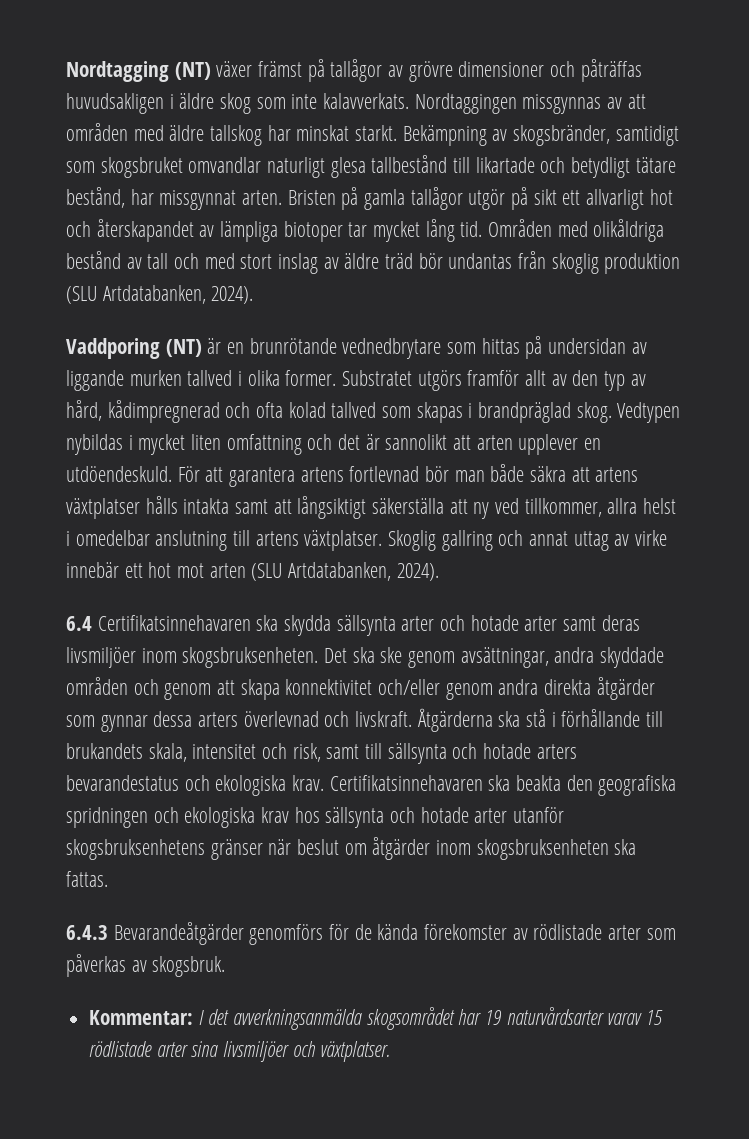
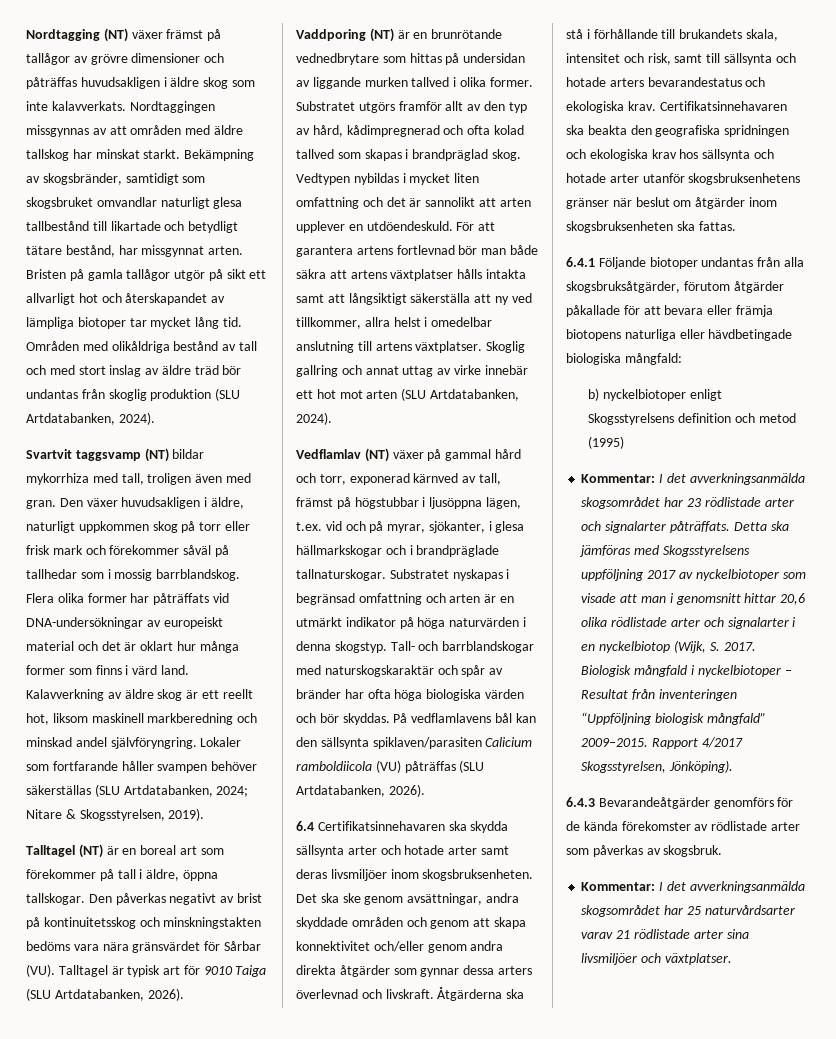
(254, 295) none -> [26,448,205,462] [26,473,251,485] [26,497,244,509] [26,521,250,533] [26,545,229,557] [26,569,241,581] [26,593,229,605] [26,617,223,629] [26,641,239,653] [26,665,189,675] [26,689,253,701] [26,713,258,725] [26,737,242,749] [26,761,258,773] [26,784,249,797] [26,808,205,821] [26,844,224,858] [26,869,218,881] [26,893,262,905] [26,917,262,929] [26,941,261,953] [26,964,267,977] [26,988,184,1001] // Svartvit taggsvamp (NT) bildar mykorrhiza med tall, troligen även med gran. Den växer huvudsakligen i äldre, naturligt uppkommen skog på torr eller frisk mark och förekommer såväl på tallhedar som i mossig barrblandskog. Flera olika former har påträffats vid DNA-undersökningar av europeiskt material och det är oklart hur många former som finns i värd land. Kalavverkning av äldre skog är ett reellt hot, liksom maskinell markberedning och minskad andel självföryngring. Lokaler som fortfarande håller svampen behöver säkerställas (SLU Artdatabanken, 2024; Nitare & Skogsstyrelsen, 2019). // Talltagel (NT) är en boreal art som förekommer på tall i äldre, öppna tallskogar. Den påverkas negativt av brist på kontinuitetsskog och minskningstakten bedöms vara nära gränsvärdet för Sårbar (VU). Talltagel är typisk art för 9010 Taiga (SLU Artdatabanken, 2026).
(439, 572) none -> [296,448,521,462] [296,473,501,485] [296,497,521,509] [296,521,525,533] [296,545,500,557] [296,569,510,581] [296,593,514,605] [296,617,526,629] [296,641,535,653] [296,665,504,677] [296,689,524,701] [296,713,536,725] [296,737,533,749] [296,760,485,773] [296,784,425,797] // Vedflamlav (NT) växer på gammal hård och torr, exponerad kärnved av tall, främst på högstubbar i ljusöppna lägen, t.ex. vid och på myrar, sjökanter, i glesa hällmarkskogar och i brandpräglade tallnaturskogar. Substratet nyskapas i begränsad omfattning och arten är en utmärkt indikator på höga naturvärden i denna skogstyp. Tall- och barrblandskogar med naturskogskaraktär och spår av bränder har ofta höga biologiska värden och bör skyddas. På vedflamlavens bål kan den sällsynta spiklaven/parasiten Calicium ramboldiicola (VU) påträffas (SLU Artdatabanken, 2026).
(108, 879) none -> [566,257,804,269] [566,281,784,293] [566,305,773,317] [566,329,793,341] [566,353,682,365] [588,388,723,401] [588,413,796,425] [588,436,625,449] [581,473,805,485] [581,497,794,509] [581,521,789,533] [579,545,750,557] [581,569,806,581] [581,593,806,605] [581,617,797,629] [581,640,756,653] [581,665,792,677] [581,689,737,701] [581,712,766,725] [581,737,743,749] [581,760,734,773] // 6.4.1 Följande biotoper undantas från alla skogsbruksåtgärder, förutom åtgärder påkallade för att bevara eller främja biotopens naturliga eller hävdbetingade biologiska mångfald: // b) nyckelbiotoper enligt Skogsstyrelsens definition och metod (1995) // Kommentar: I det avverkningsanmälda skogsområdet har 23 rödlistade arter och signalarter påträffats. Detta ska jämföras med Skogsstyrelsens uppföljning 2017 av nyckelbiotoper som visade att man i genomsnitt hittar 20,6 olika rödlistade arter och signalarter i en nyckelbiotop (Wijk, S. 2017. Biologisk mångfald i nyckelbiotoper – Resultat från inventeringen “Uppföljning biologisk mångfald” 2009–2015. Rapport 4/2017 Skogsstyrelsen, Jönköping).
[485,1010,503,1025] 19 -> [686,906,701,915] 25
[646,1010,664,1025] 15 -> [616,930,631,939] 21

